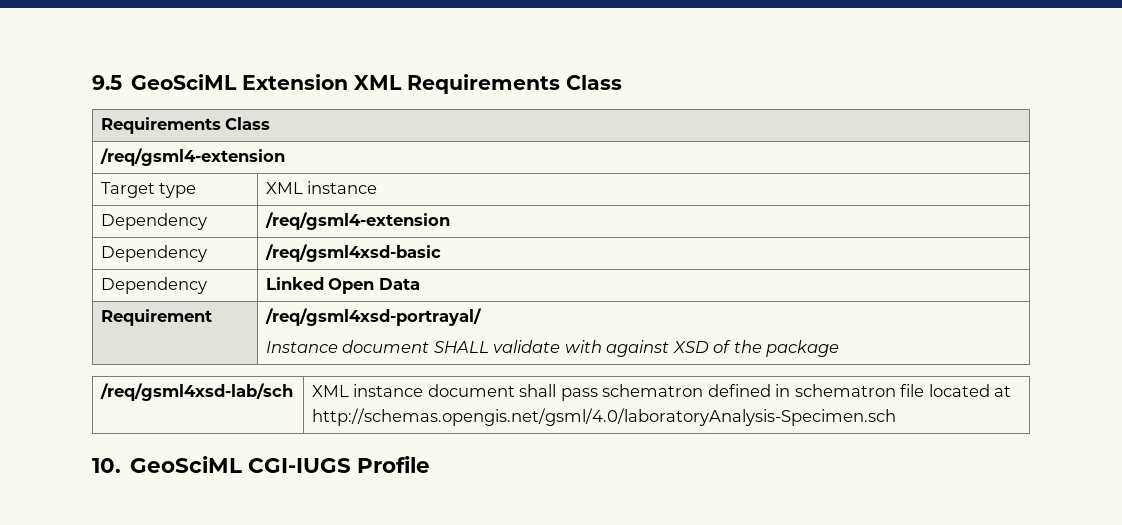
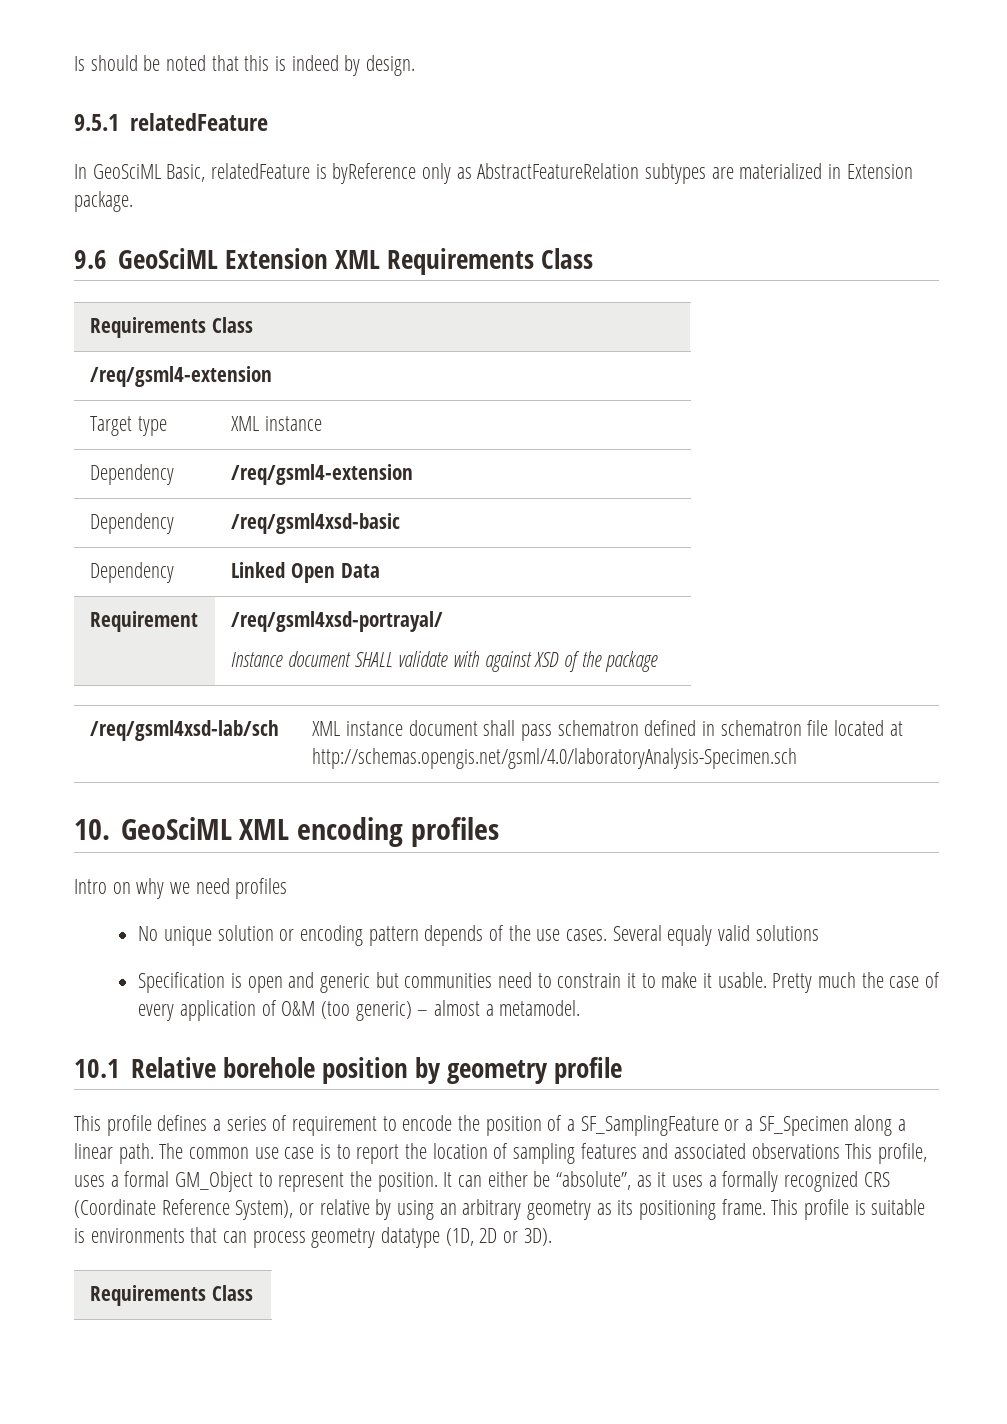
[92,75,122,90] 9.5 -> [74,55,416,76] [74,113,268,131] [74,163,913,184] [74,191,133,212] [74,250,107,269] Is should be noted that this is indeed by design. // 9.5.1 relatedFeature // In GeoSciML Basic, relatedFeature is byReference only as AbstractFeatureRelation subtypes are materialized in Extension package. // 9.6
[248,456,431,473] CGI-IUGS Profile -> [239,817,500,847] [74,878,288,899] [138,925,819,946] [138,972,940,993] [138,1000,581,1021] [74,1057,623,1084] [74,1115,907,1136] [74,1143,928,1164] [74,1171,890,1192] [74,1199,926,1220] [74,1227,552,1248] [90,1285,253,1306] XML encoding profiles // Intro on why we need profiles // No unique solution or encoding pattern depends of the use cases. Several equaly valid solutions // Specification is open and generic but communities need to constrain it to make it usable. Pretty much the case of every application of O&M (too generic) – almost a metamodel. // 10.1 Relative borehole position by geometry profile // This profile defines a series of requirement to encode the position of a SF_SamplingFeature or a SF_Specimen along a linear path. The common use case is to report the location of sampling features and associated observations This profile, uses a formal GM_Object to represent the position. It can either be “absolute”, as it uses a formally recognized CRS (Coordinate Reference System), or relative by using an arbitrary geometry as its positioning frame. This profile is suitable is environments that can process geometry datatype (1D, 2D or 3D). // Requirements Class

